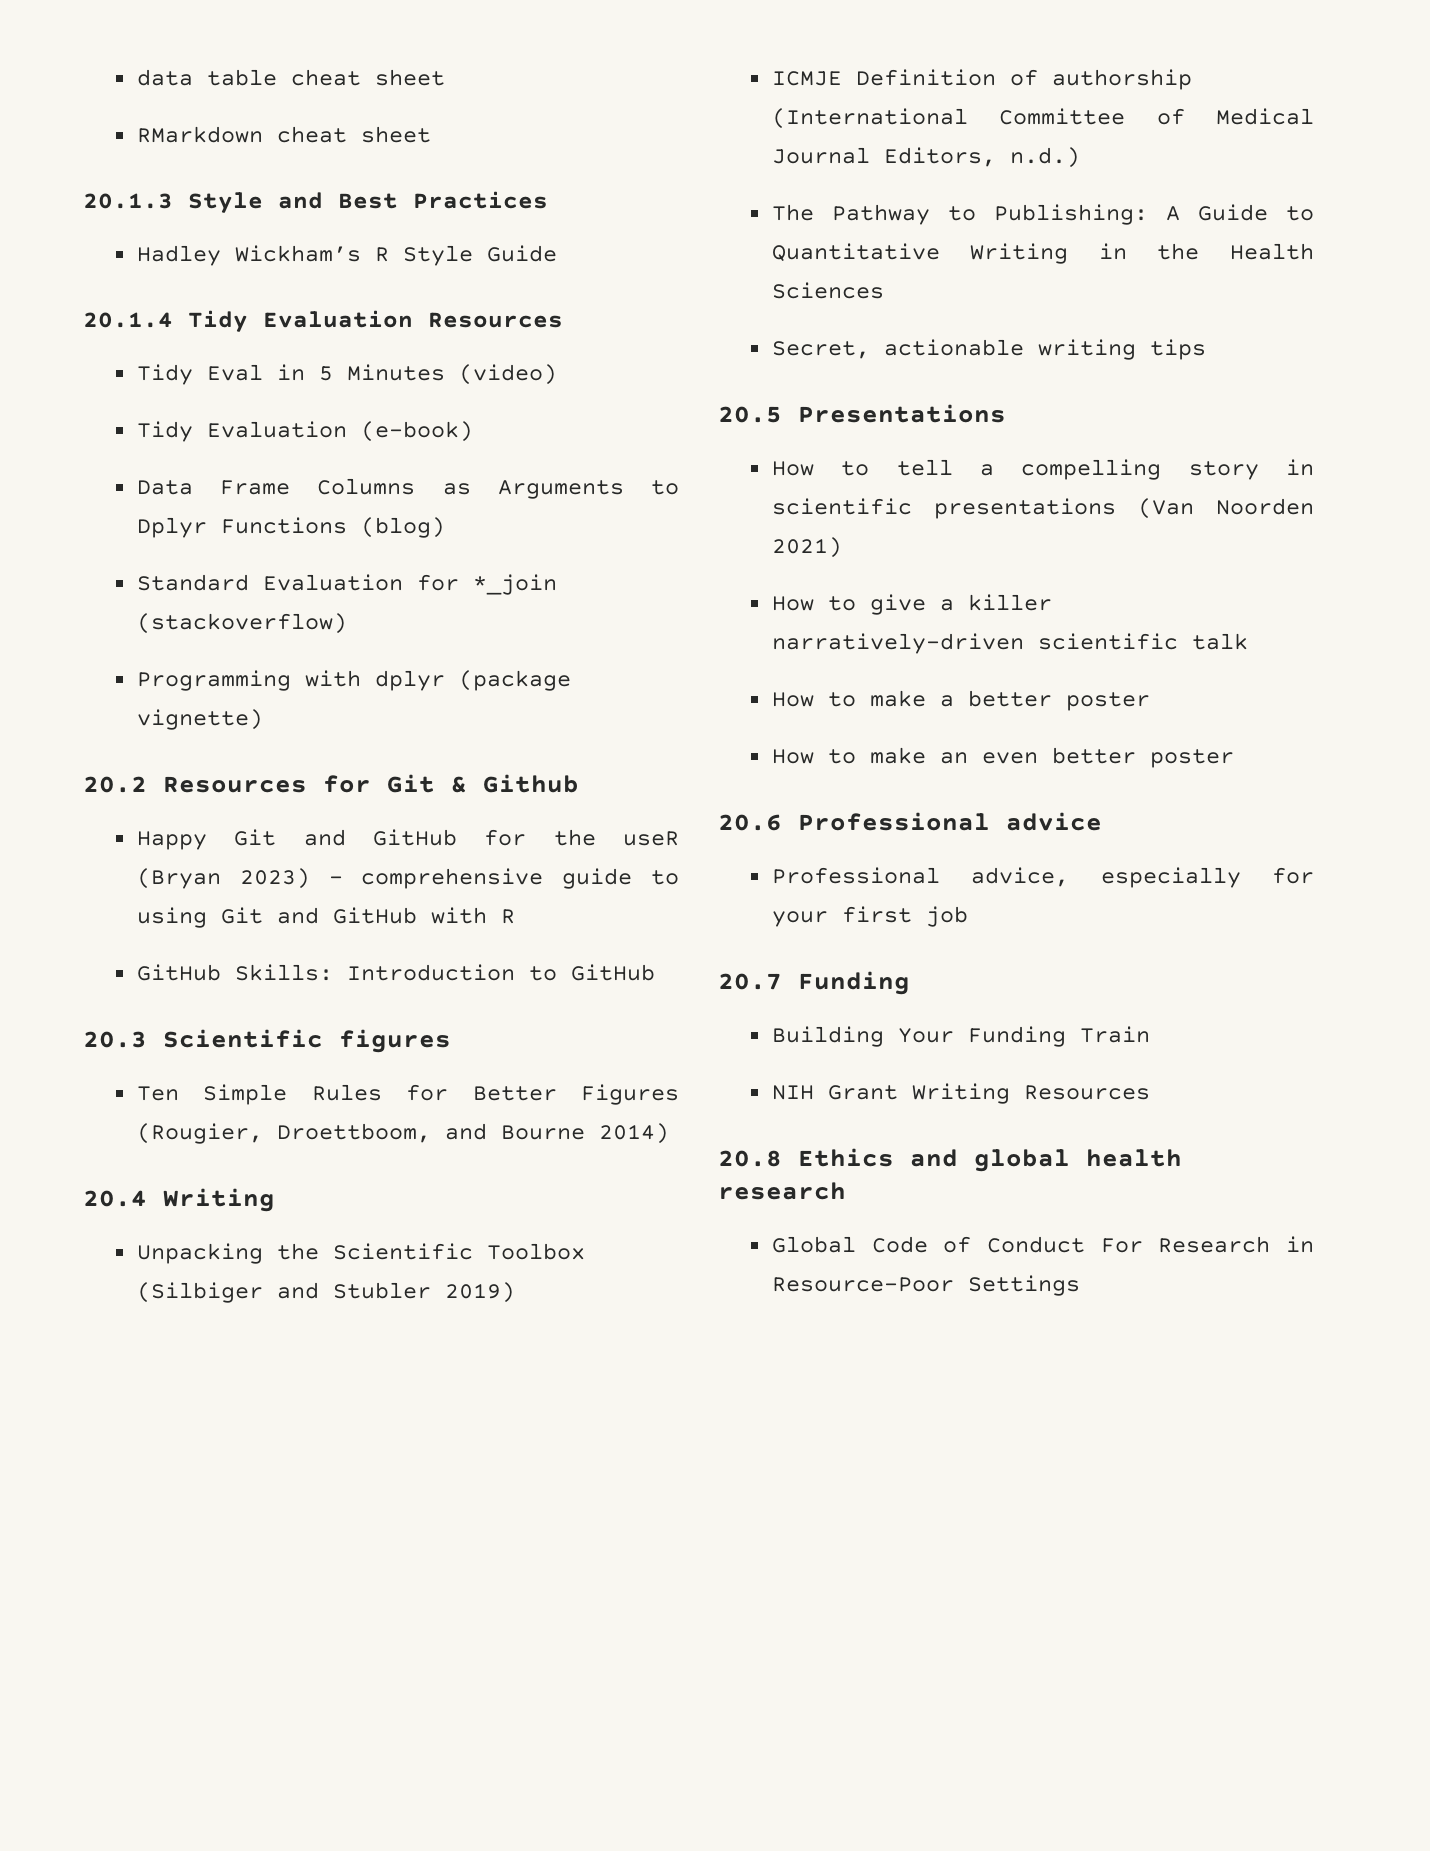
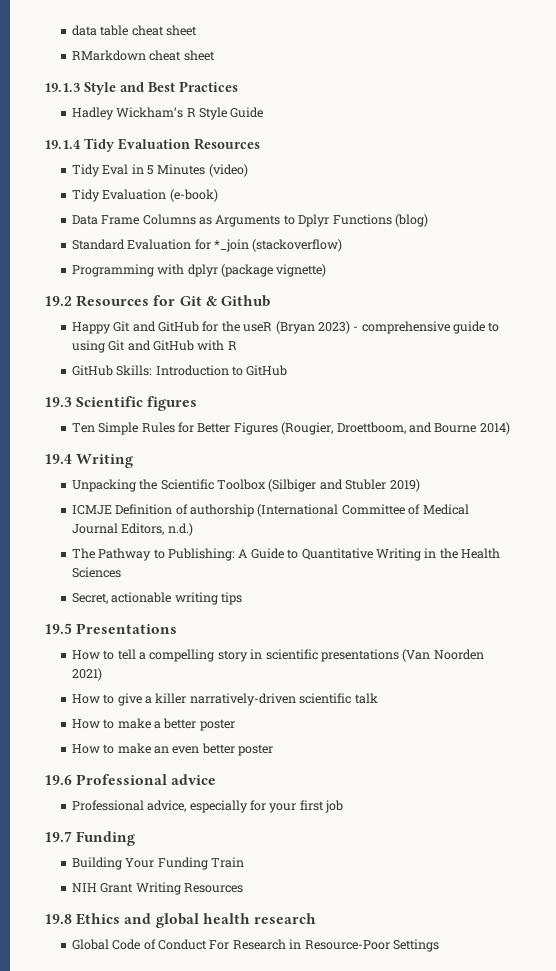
[83,193,173,209] 20.1.3 -> [44,83,80,92] 19.1.3
[83,312,173,328] 20.1.4 -> [44,140,81,149] 19.1.4
[83,776,147,793] 20.2 -> [44,296,72,306] 19.2
[83,1031,147,1048] 20.3 -> [44,397,72,407] 19.3
[83,1190,147,1207] 20.4 -> [44,454,72,464] 19.4
[718,406,782,423] 20.5 -> [44,623,72,634] 19.5
[718,814,782,831] 20.6 -> [44,775,72,785] 19.6
[718,973,782,990] 20.7 -> [44,831,72,842] 19.7
[718,1150,782,1167] 20.8 -> [44,914,72,924] 19.8

